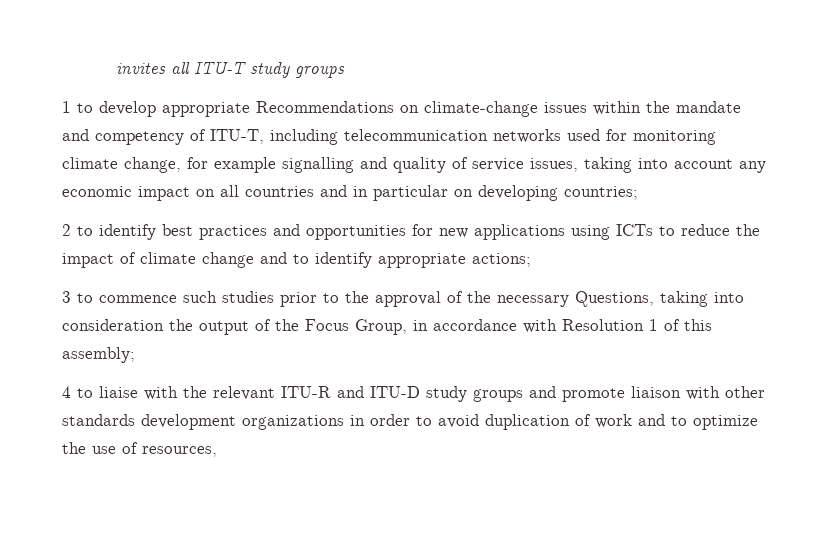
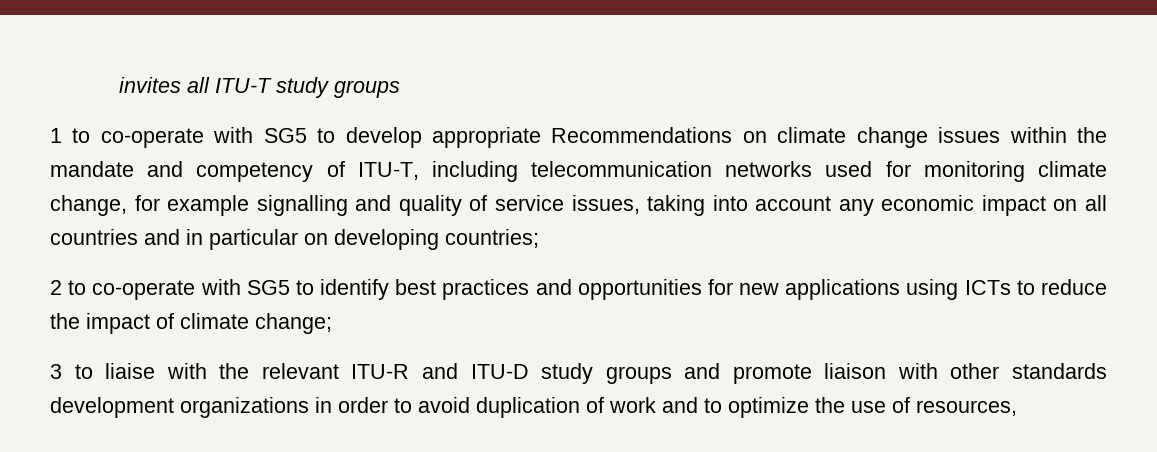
(93, 108) none -> [100,127,336,148] co-operate with SG5 to
[424,101,538,117] climate-change -> [777,127,928,148] climate change
(93, 231) none -> [92,279,314,300] co-operate with SG5 to
[202,252,531,268] [62,291,744,307] [62,319,712,335] [62,347,135,363] [62,386,71,398] change and to identify appropriate actions; // 3 to commence such studies prior to the approval of the necessary Questions, taking into consideration the output of the Focus Group, in accordance with Resolution 1 of this assembly; // 4 -> [255,313,332,334] [50,364,62,379] change; // 3

